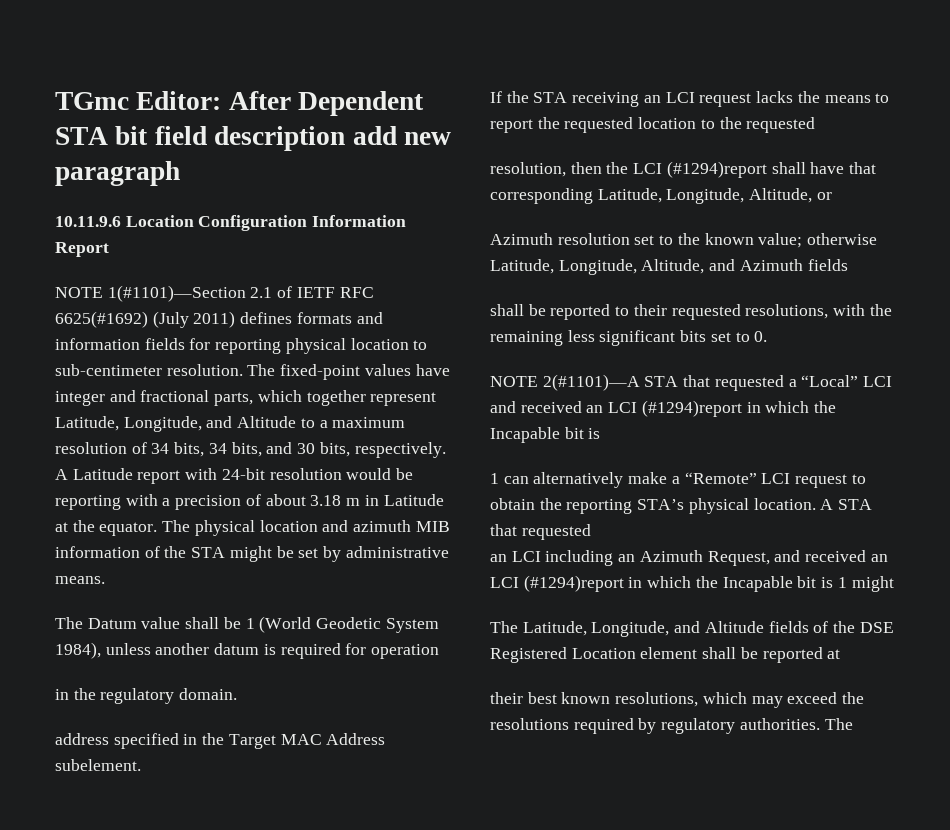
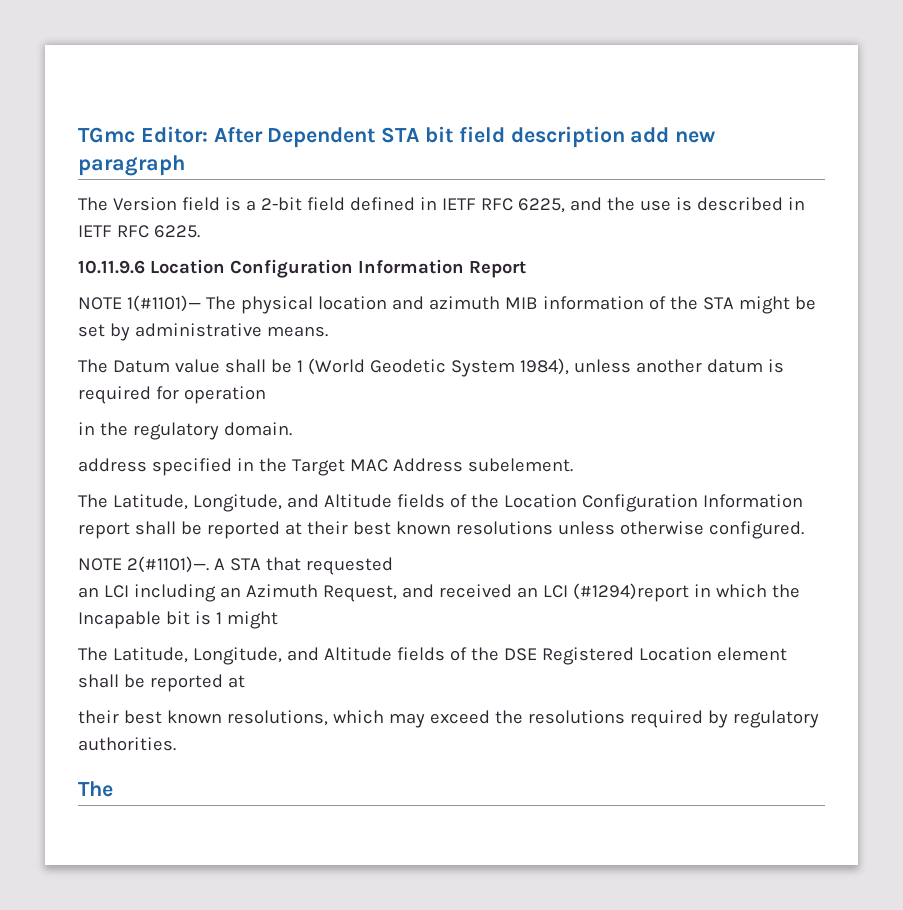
(180, 173) none -> [78,197,805,213] [78,225,200,238] // The Version field is a 2-bit field defined in IETF RFC 6225, and the use is described in IETF RFC 6225.
[107,285,374,302] [55,311,383,328] [55,338,428,354] [55,364,450,380] [55,390,437,406] [55,416,406,432] [55,442,446,458] [55,468,414,484] [55,494,444,510] [55,520,158,536] 1(#1101)—Section 2.1 of IETF RFC 6625(#1692) (July 2011) defines formats and information fields for reporting physical location to sub-centimeter resolution. The fixed-point values have integer and fractional parts, which together represent Latitude, Longitude, and Altitude to a maximum resolution of 34 bits, 34 bits, and 30 bits, respectively. A Latitude report with 24-bit resolution would be reporting with a precision of about 3.18 m in Latitude at the equator. -> [126,295,201,312] 1(#1101)—
[490,91,890,107] [490,117,816,133] [490,161,877,178] [490,188,832,204] [490,233,878,248] [490,259,848,275] [490,304,892,320] [490,330,768,346] [490,374,893,391] [490,400,837,417] [490,427,601,443] [490,472,866,488] [490,498,816,514] If the STA receiving an LCI request lacks the means to report the requested location to the requested // resolution, then the LCI (#1294)report shall have that corresponding Latitude, Longitude, Altitude, or // Azimuth resolution set to the known value; otherwise Latitude, Longitude, Altitude, and Azimuth fields // shall be reported to their requested resolutions, with the remaining less significant bits set to 0. // NOTE 2(#1101)—A STA that requested a “Local” LCI and received an LCI (#1294)report in which the Incapable bit is // 1 can alternatively make a “Remote” LCI request to obtain the reporting STA’s physical location. -> [78,494,803,512] [78,521,804,539] [78,556,209,573] The Latitude, Longitude, and Altitude fields of the Location Configuration Information report shall be reported at their best known resolutions unless otherwise configured. // NOTE 2(#1101)—.
(820, 724) none -> (176, 744) //

